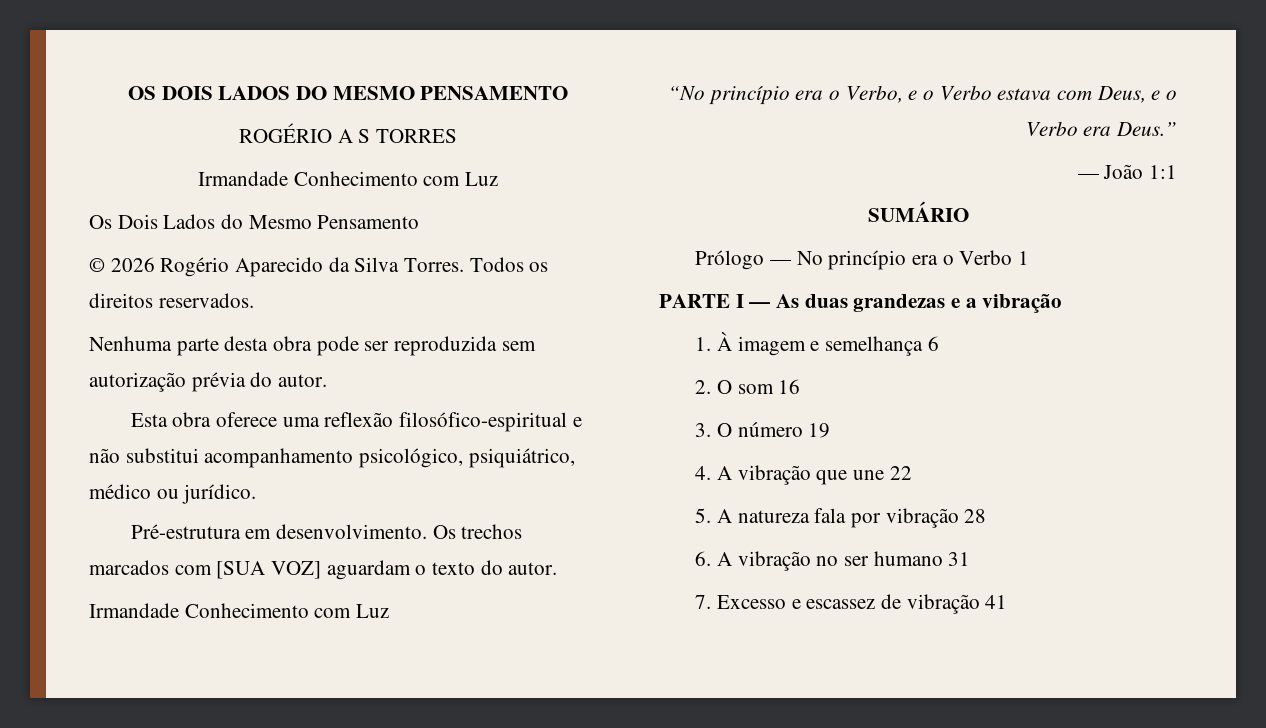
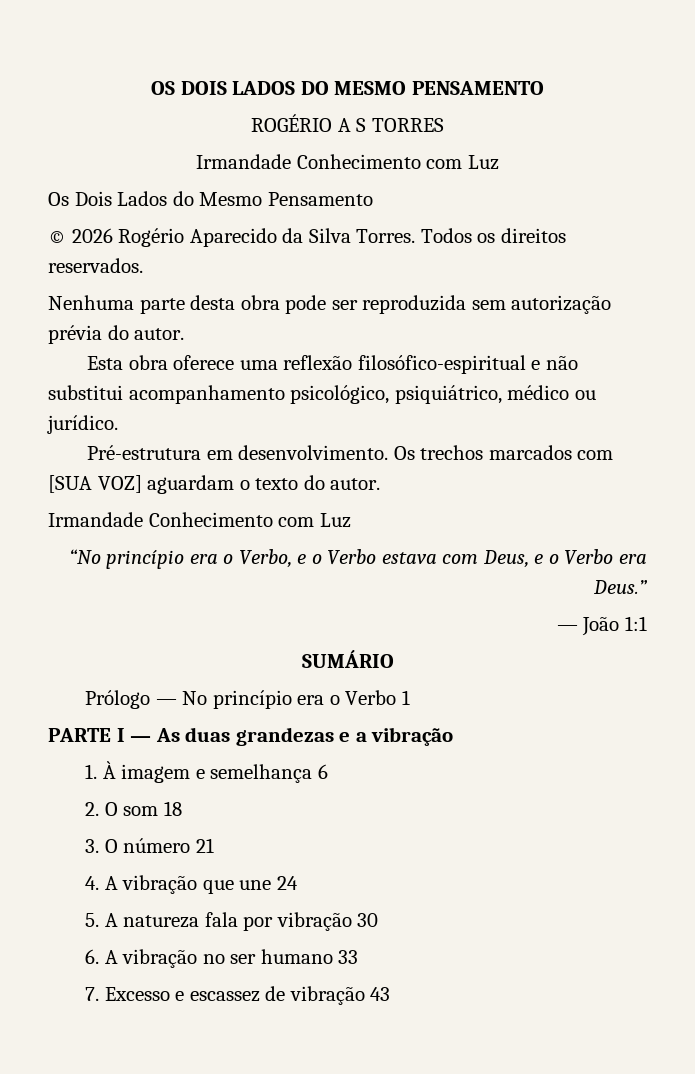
[778,379,801,394] 16 -> [163,801,182,816] 18
[808,423,831,438] 19 -> [195,838,214,853] 21
[889,466,912,480] 22 -> [276,876,298,890] 24
[964,509,987,523] 28 -> [357,913,379,927] 30
[948,552,971,566] 31 -> [338,950,359,964] 33
[985,595,1008,609] 41 -> [370,987,391,1001] 43

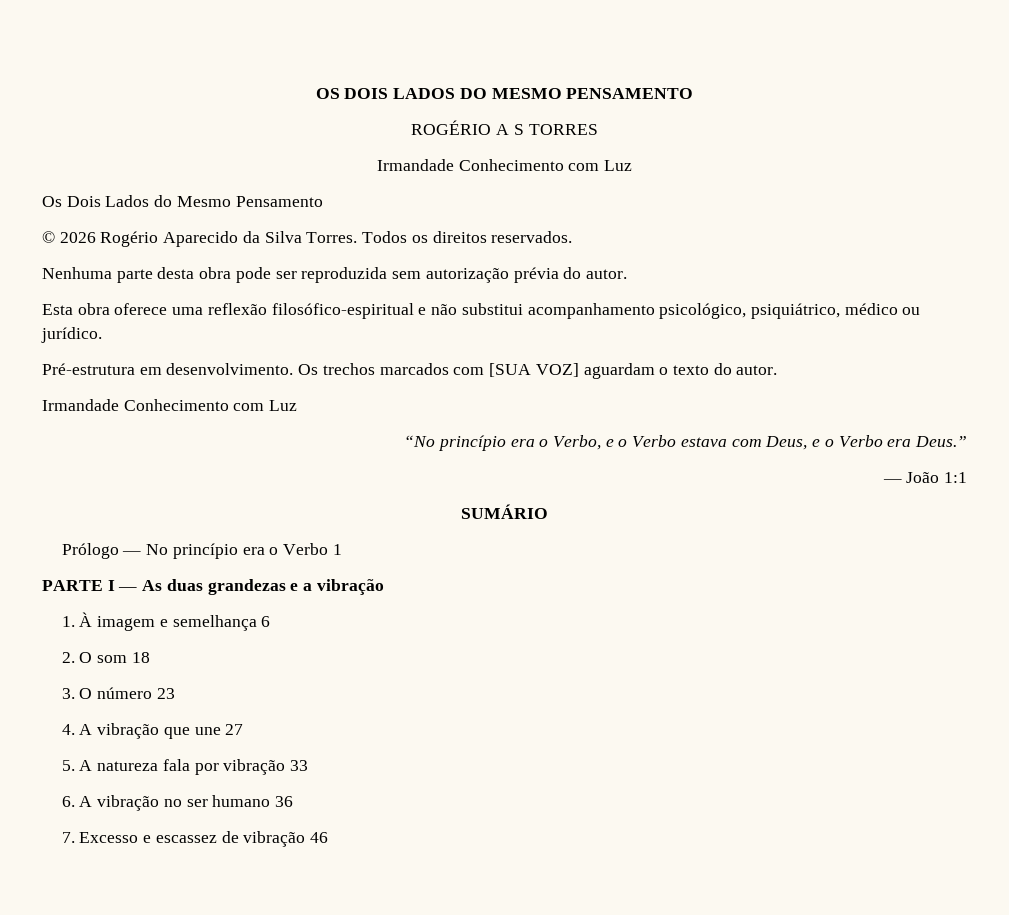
[195,838,214,853] 21 -> [156,688,175,699] 23
[276,876,298,890] 24 -> [225,724,244,735] 27
[357,913,379,927] 30 -> [289,760,308,771] 33
[338,950,359,964] 33 -> [274,796,293,807] 36
[370,987,391,1001] 43 -> [309,832,328,843] 46

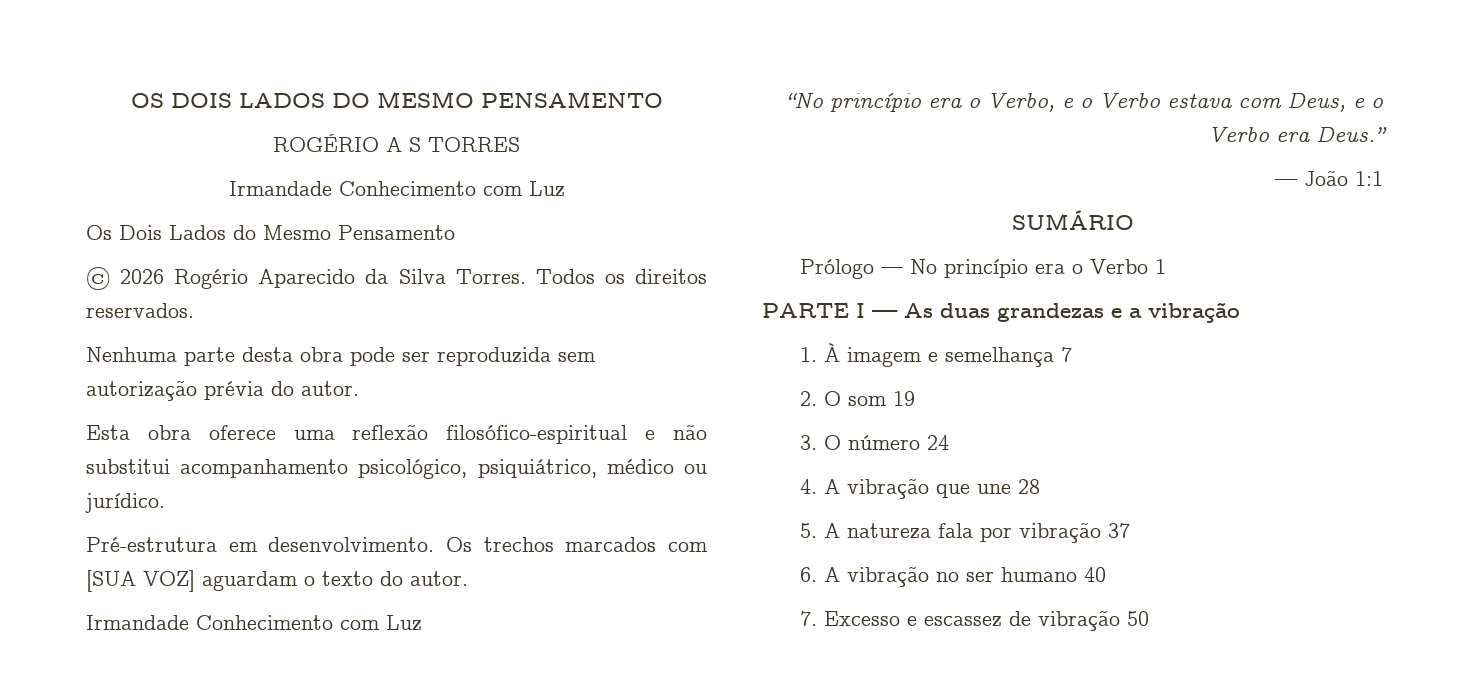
[261,616,271,627] 6 -> [1061,347,1073,362] 7
[131,652,150,663] 18 -> [893,391,916,406] 19
[156,688,175,699] 23 -> [927,435,950,450] 24
[225,724,244,735] 27 -> [1018,479,1041,494] 28
[289,760,308,771] 33 -> [1108,523,1131,538] 37
[274,796,293,807] 36 -> [1084,567,1107,582] 40
[309,832,328,843] 46 -> [1127,611,1150,626] 50

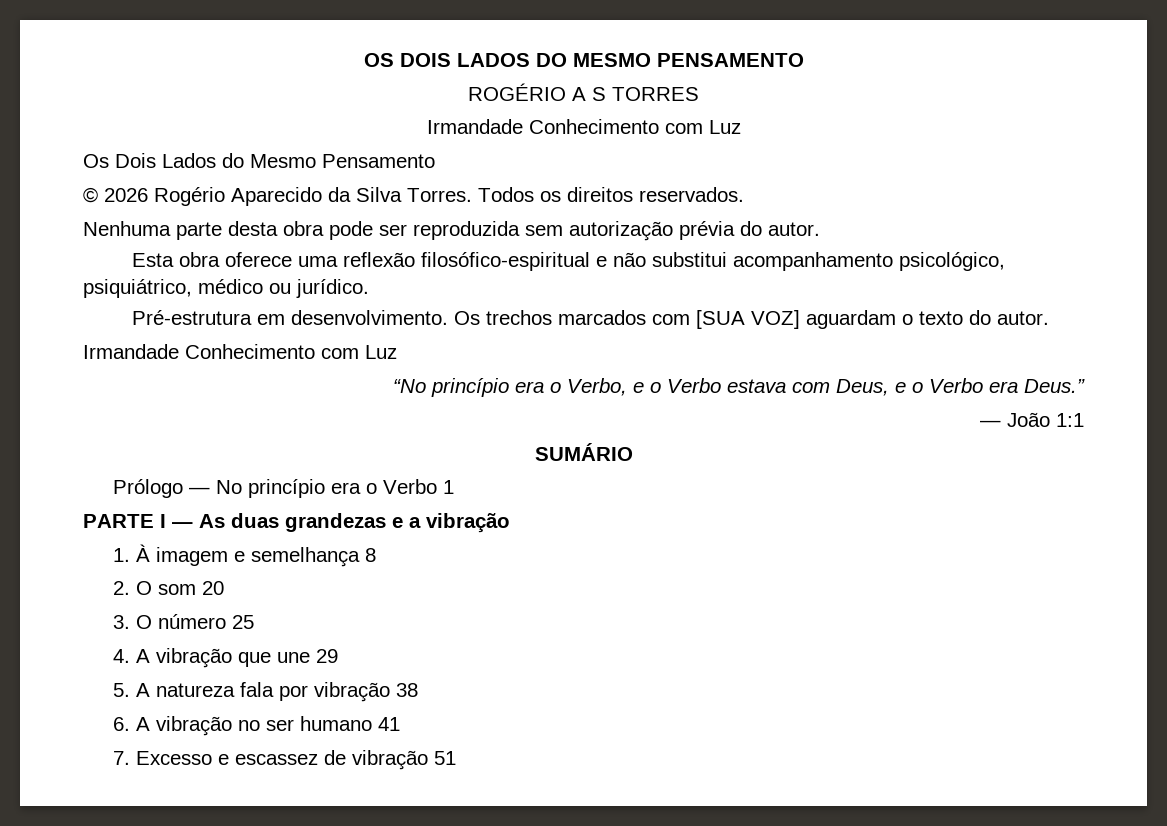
[1061,347,1073,362] 7 -> [364,548,376,562] 8
[893,391,916,406] 19 -> [201,581,224,595] 20
[927,435,950,450] 24 -> [231,615,254,629] 25
[1018,479,1041,494] 28 -> [315,649,338,663] 29
[1108,523,1131,538] 37 -> [395,683,418,697] 38
[1084,567,1107,582] 40 -> [377,717,400,731] 41
[1127,611,1150,626] 50 -> [433,751,456,765] 51

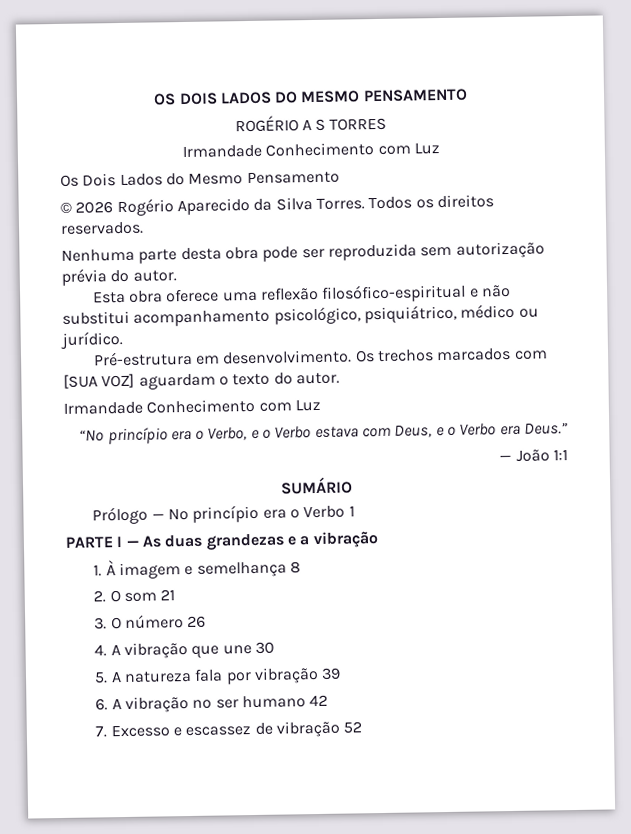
[201,581,224,595] 20 -> [160,589,176,601] 21
[231,615,254,629] 25 -> [187,615,207,629] 26
[315,649,338,663] 29 -> [255,641,276,654] 30
[395,683,418,697] 38 -> [321,667,342,680] 39
[377,717,400,731] 41 -> [309,694,329,707] 42
[433,751,456,765] 51 -> [343,721,363,734] 52

